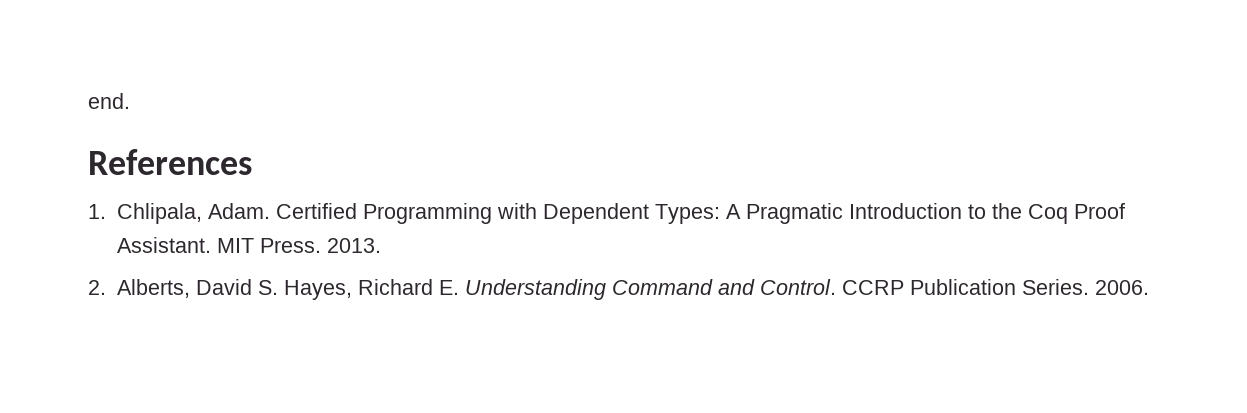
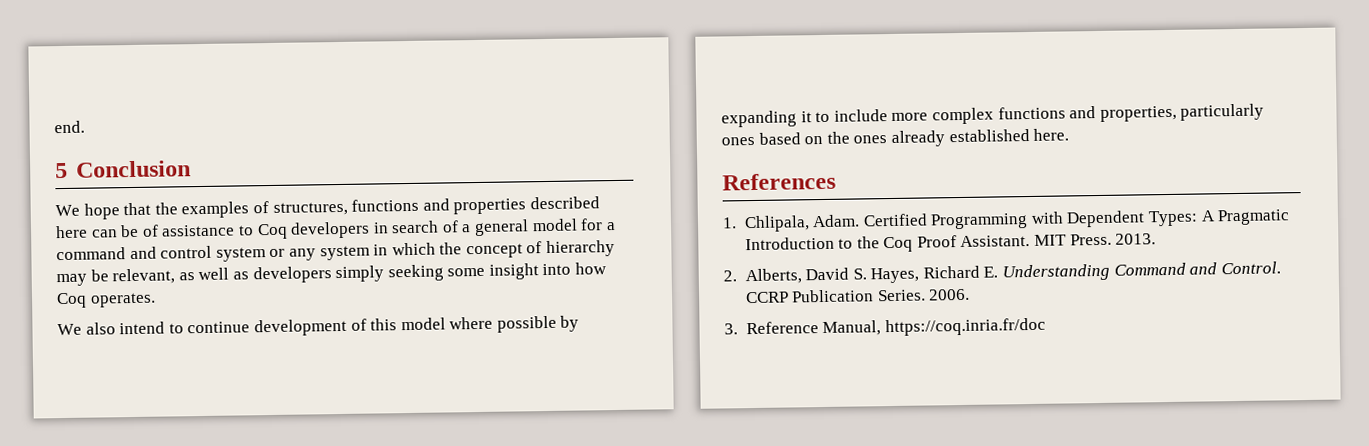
(130, 101) none -> [55,160,191,179] [55,196,600,220] [55,218,616,240] [56,240,616,262] [56,262,608,287] [56,292,156,309] [57,315,580,337] [721,103,1265,128] [721,128,1070,148] // 5 Conclusion // We hope that the examples of structures, functions and properties described here can be of assistance to Coq developers in search of a general model for a command and control system or any system in which the concept of hierarchy may be relevant, as well as developers simply seeking some insight into how Coq operates. // We also intend to continue development of this model where possible by expanding it to include more complex functions and properties, particularly ones based on the ones already established here.
(1149, 287) none -> [724,317,1046,337] // 3. Reference Manual, https://coq.inria.fr/doc

